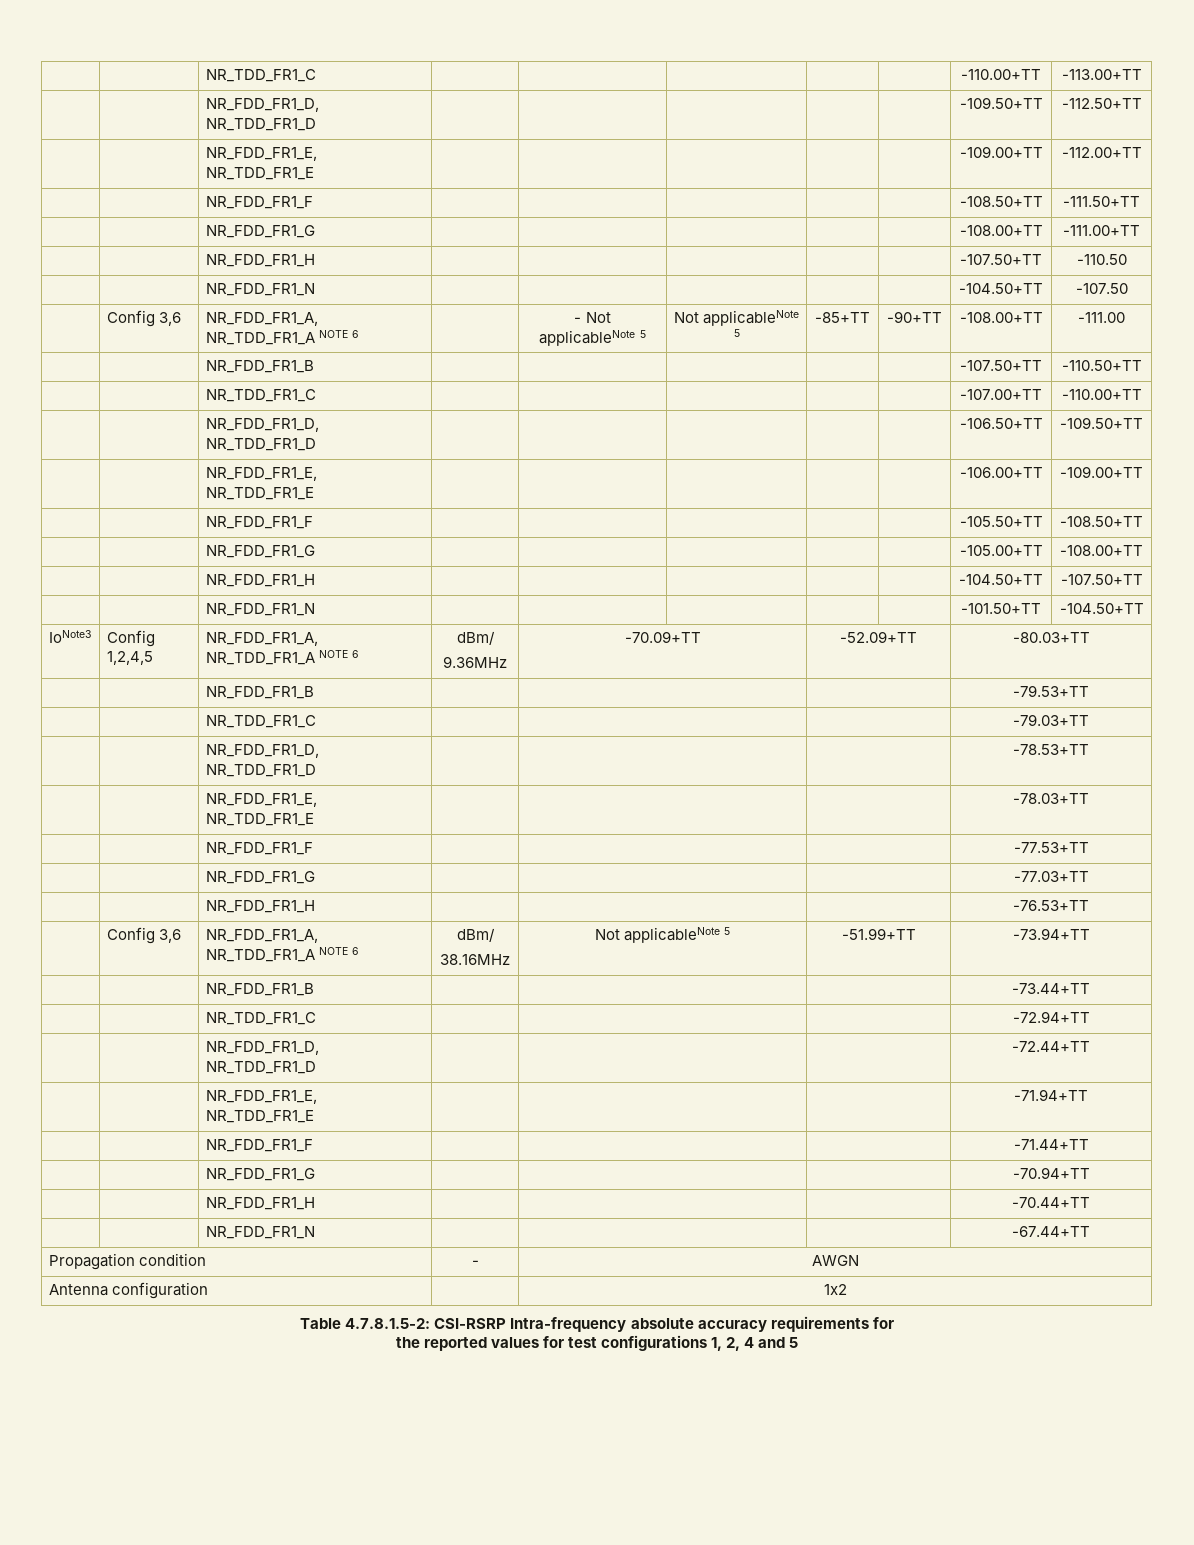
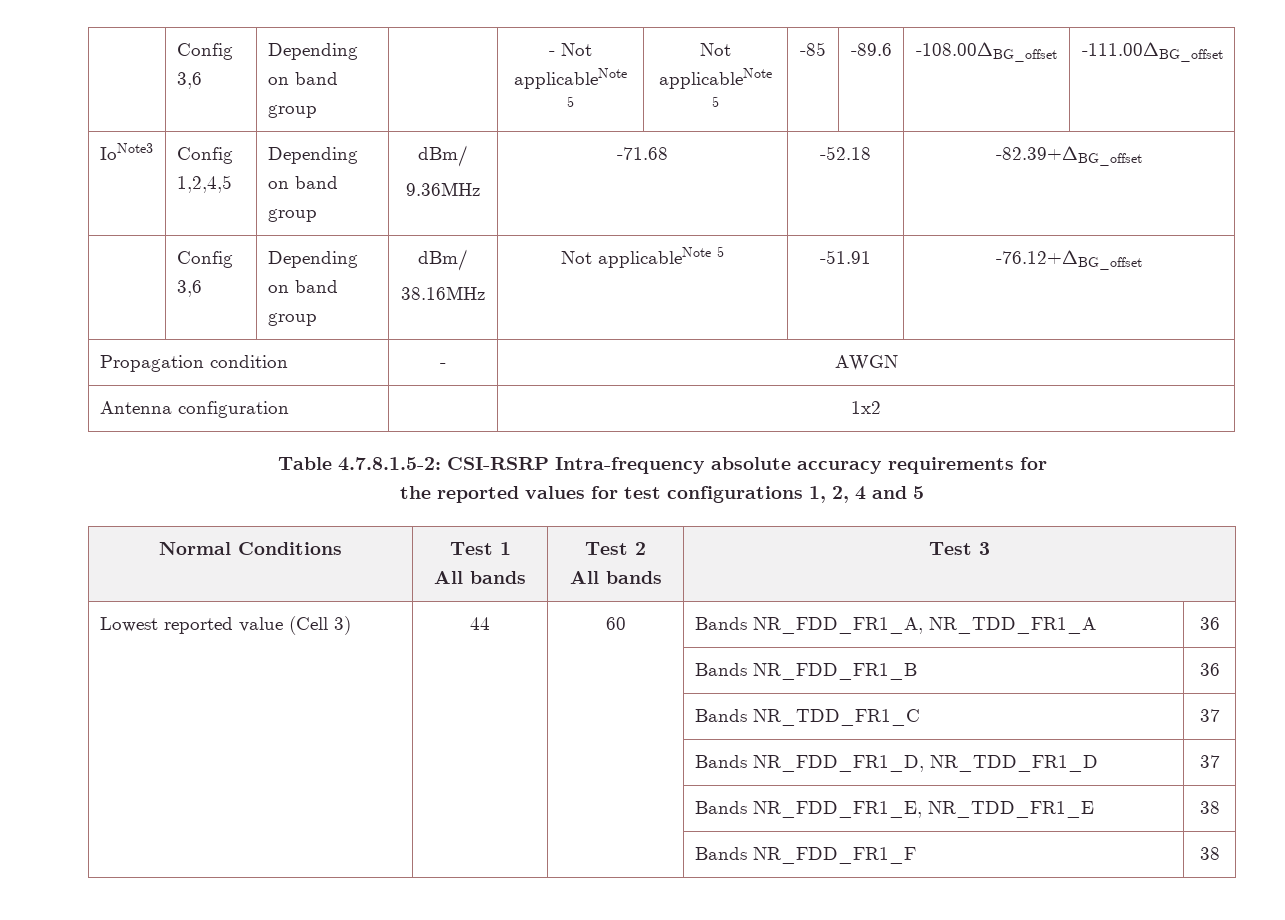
[205,69,316,82] [961,69,1041,80] [1061,69,1142,80] [205,98,319,112] [205,118,316,131] [959,97,1043,109] [1061,98,1142,109] [205,147,317,161] [205,167,314,180] [959,146,1043,158] [1061,147,1142,158] [205,196,313,209] [959,196,1043,207] [1063,196,1140,207] [205,225,315,238] [959,225,1043,236] [1063,225,1140,236] [205,254,315,267] [960,254,1042,265] [1076,254,1127,265] [205,283,315,296] [959,283,1043,294] [1075,283,1128,294] [106,310,181,327] [205,312,318,326] [205,330,360,345] | | NR_TDD_FR1_C | | | | | | -110.00+TT | -113.00+TT // | | NR_FDD_FR1_D, NR_TDD_FR1_D | | | | | | -109.50+TT | -112.50+TT // | | NR_FDD_FR1_E, NR_TDD_FR1_E | | | | | | -109.00+TT | -112.00+TT // | | NR_FDD_FR1_F | | | | | | -108.50+TT | -111.50+TT // | | NR_FDD_FR1_G | | | | | | -108.00+TT | -111.00+TT // | | NR_FDD_FR1_H | | | | | | -107.50+TT | -110.50 // | | NR_FDD_FR1_N | | | | | | -104.50+TT | -107.50 // | Config 3,6 | NR_FDD_FR1_A, NR_TDD_FR1_A NOTE 6 -> [176,43,233,60] [176,72,202,89] [267,43,358,60] [267,72,338,85] [267,105,317,118] | Config 3,6 | Depending on band group
[815,312,870,323] [887,311,942,323] [959,312,1043,323] [1078,312,1125,323] [205,360,314,373] [960,360,1042,371] [1061,360,1142,371] [205,389,316,402] [960,389,1042,400] [1061,389,1142,400] [205,418,319,432] [205,438,316,451] [959,418,1043,429] [1060,417,1143,429] [205,467,317,481] [205,487,314,500] [959,467,1043,478] [1060,466,1143,478] [205,516,313,529] [959,516,1043,527] [1060,516,1143,527] [205,545,315,558] [959,545,1043,556] [1060,545,1143,556] [205,574,315,587] [959,574,1043,585] [1060,574,1143,585] [205,603,315,616] [961,603,1041,614] [1059,603,1144,614] [48,630,91,643] [106,630,155,647] [106,651,153,665] [205,632,318,646] [205,650,360,665] [456,631,495,645] [443,656,507,668] [624,631,701,643] [840,631,917,643] [1012,632,1090,643] [205,686,314,699] [1013,685,1089,697] [205,715,316,728] [1013,714,1089,726] [205,744,319,758] [205,764,316,777] [1013,744,1089,755] [205,793,317,807] [205,813,314,826] [1013,793,1089,804] [205,842,313,855] [1013,842,1089,853] [205,871,315,884] [1013,871,1089,882] [205,900,315,913] [1013,900,1089,911] [106,927,181,944] [205,929,318,943] [205,947,360,962] -85+TT | -90+TT | -108.00+TT | -111.00 // | | NR_FDD_FR1_B | | | | | | -107.50+TT | -110.50+TT // | | NR_TDD_FR1_C | | | | | | -107.00+TT | -110.00+TT // | | NR_FDD_FR1_D, NR_TDD_FR1_D | | | | | | -106.50+TT | -109.50+TT // | | NR_FDD_FR1_E, NR_TDD_FR1_E | | | | | | -106.00+TT | -109.00+TT // | | NR_FDD_FR1_F | | | | | | -105.50+TT | -108.50+TT // | | NR_FDD_FR1_G | | | | | | -105.00+TT | -108.00+TT // | | NR_FDD_FR1_H | | | | | | -104.50+TT | -107.50+TT // | | NR_FDD_FR1_N | | | | | | -101.50+TT | -104.50+TT // IoNote3 | Config 1,2,4,5 | NR_FDD_FR1_A, NR_TDD_FR1_A NOTE 6 | dBm/ // 9.36MHz | -70.09+TT | -52.09+TT | -80.03+TT // | | NR_FDD_FR1_B | | | | -79.53+TT // | | NR_TDD_FR1_C | | | | -79.03+TT // | | NR_FDD_FR1_D, NR_TDD_FR1_D | | | | -78.53+TT // | | NR_FDD_FR1_E, NR_TDD_FR1_E | | | | -78.03+TT // | | NR_FDD_FR1_F | | | | -77.53+TT // | | NR_FDD_FR1_G | | | | -77.03+TT // | | NR_FDD_FR1_H | | | | -76.53+TT // | Config 3,6 | NR_FDD_FR1_A, NR_TDD_FR1_A NOTE 6 -> [800,42,826,56] [850,43,892,56] [916,41,1057,62] [1081,41,1223,62] [99,143,153,160] [176,147,233,164] [176,175,232,193] [267,147,358,164] [267,176,338,189] [267,209,317,222] [418,145,468,167] [406,182,480,196] [617,147,668,160] [820,146,871,160] [996,145,1142,166] [176,251,233,268] [176,280,202,297] [267,251,358,268] [267,280,338,293] [267,313,317,326] -85 | -89.6 | -108.00ΔBG_offset | -111.00ΔBG_offset // IoNote3 | Config 1,2,4,5 | Depending on band group | dBm/ // 9.36MHz | -71.68 | -52.18 | -82.39+ΔBG_offset // | Config 3,6 | Depending on band group
[841,928,916,940] [1012,928,1090,940] [205,983,314,996] [1012,983,1090,994] [205,1012,316,1025] [1012,1011,1090,1023] [205,1041,319,1055] [205,1061,316,1074] [1012,1041,1090,1052] [205,1090,317,1104] [205,1110,314,1123] [1014,1089,1088,1101] [205,1139,313,1152] [1013,1139,1089,1150] [205,1168,315,1181] [1012,1167,1090,1179] [205,1197,315,1210] [1012,1197,1090,1208] [205,1226,315,1239] [1012,1226,1090,1237] -51.99+TT | -73.94+TT // | | NR_FDD_FR1_B | | | | -73.44+TT // | | NR_TDD_FR1_C | | | | -72.94+TT // | | NR_FDD_FR1_D, NR_TDD_FR1_D | | | | -72.44+TT // | | NR_FDD_FR1_E, NR_TDD_FR1_E | | | | -71.94+TT // | | NR_FDD_FR1_F | | | | -71.44+TT // | | NR_FDD_FR1_G | | | | -70.94+TT // | | NR_FDD_FR1_H | | | | -70.44+TT // | | NR_FDD_FR1_N | | | | -67.44+TT -> [820,250,871,264] [996,249,1142,270] -51.91 | -76.12+ΔBG_offset
(799, 1342) none -> [159,542,342,555] [449,542,511,555] [434,571,526,584] [585,542,646,555] [569,571,662,584] [929,542,990,555] [99,616,351,635] [470,617,490,630] [605,617,626,630] [694,617,1096,634] [1199,617,1220,630] [694,663,917,680] [1199,663,1220,676] [694,709,920,726] [1199,709,1220,722] [694,755,1098,772] [1199,755,1220,768] [694,801,1094,818] [1199,801,1220,814] [694,847,916,864] [1199,847,1220,860] // Normal Conditions | Test 1 // All bands | Test 2 // All bands | Test 3 // Lowest reported value (Cell 3) | 44 | 60 | Bands NR_FDD_FR1_A, NR_TDD_FR1_A | 36 // | | | Bands NR_FDD_FR1_B | 36 // | | | Bands NR_TDD_FR1_C | 37 // | | | Bands NR_FDD_FR1_D, NR_TDD_FR1_D | 37 // | | | Bands NR_FDD_FR1_E, NR_TDD_FR1_E | 38 // | | | Bands NR_FDD_FR1_F | 38

